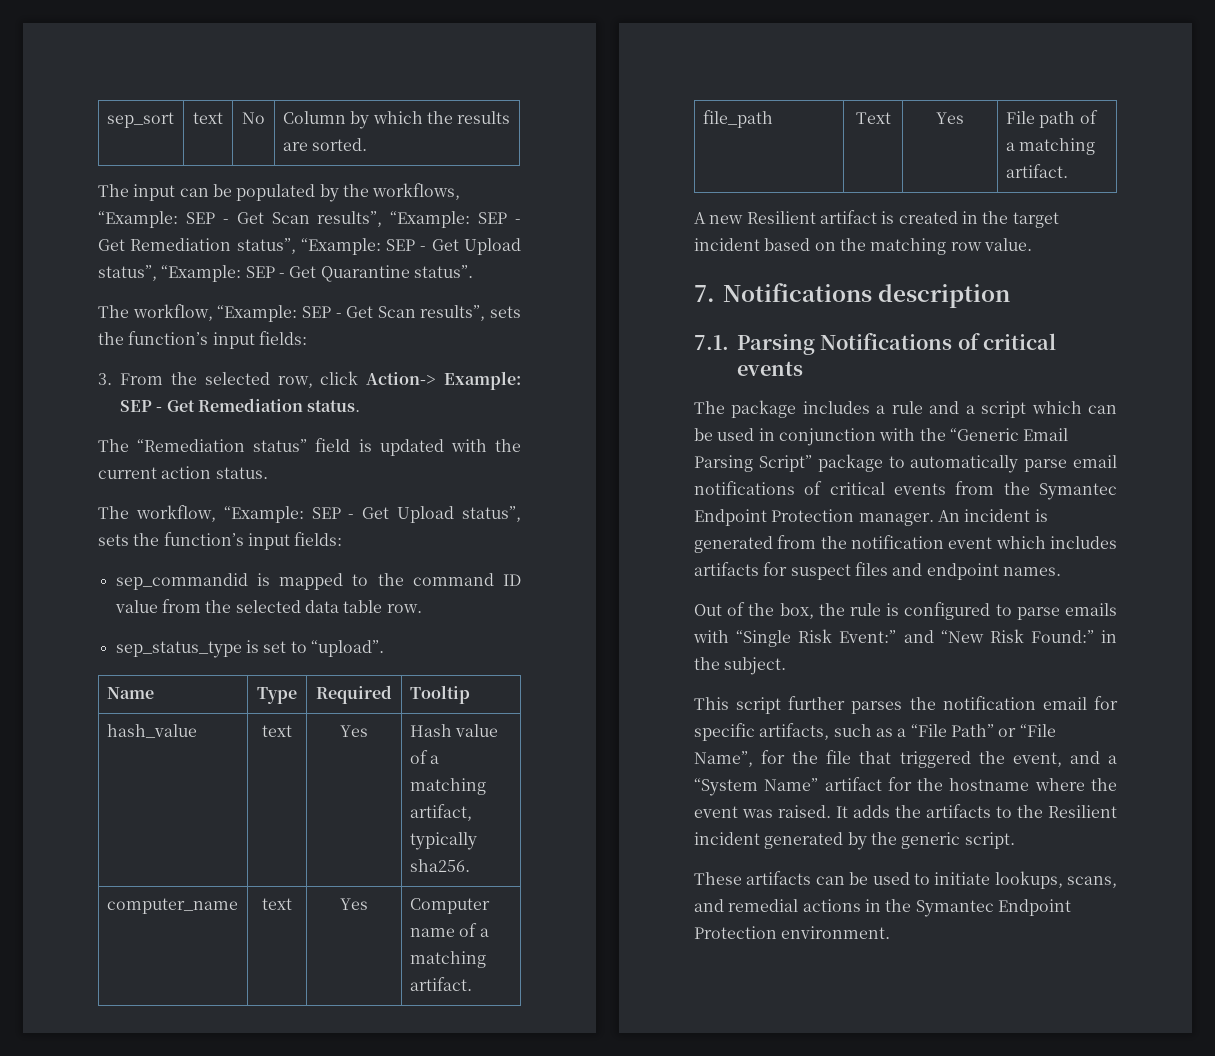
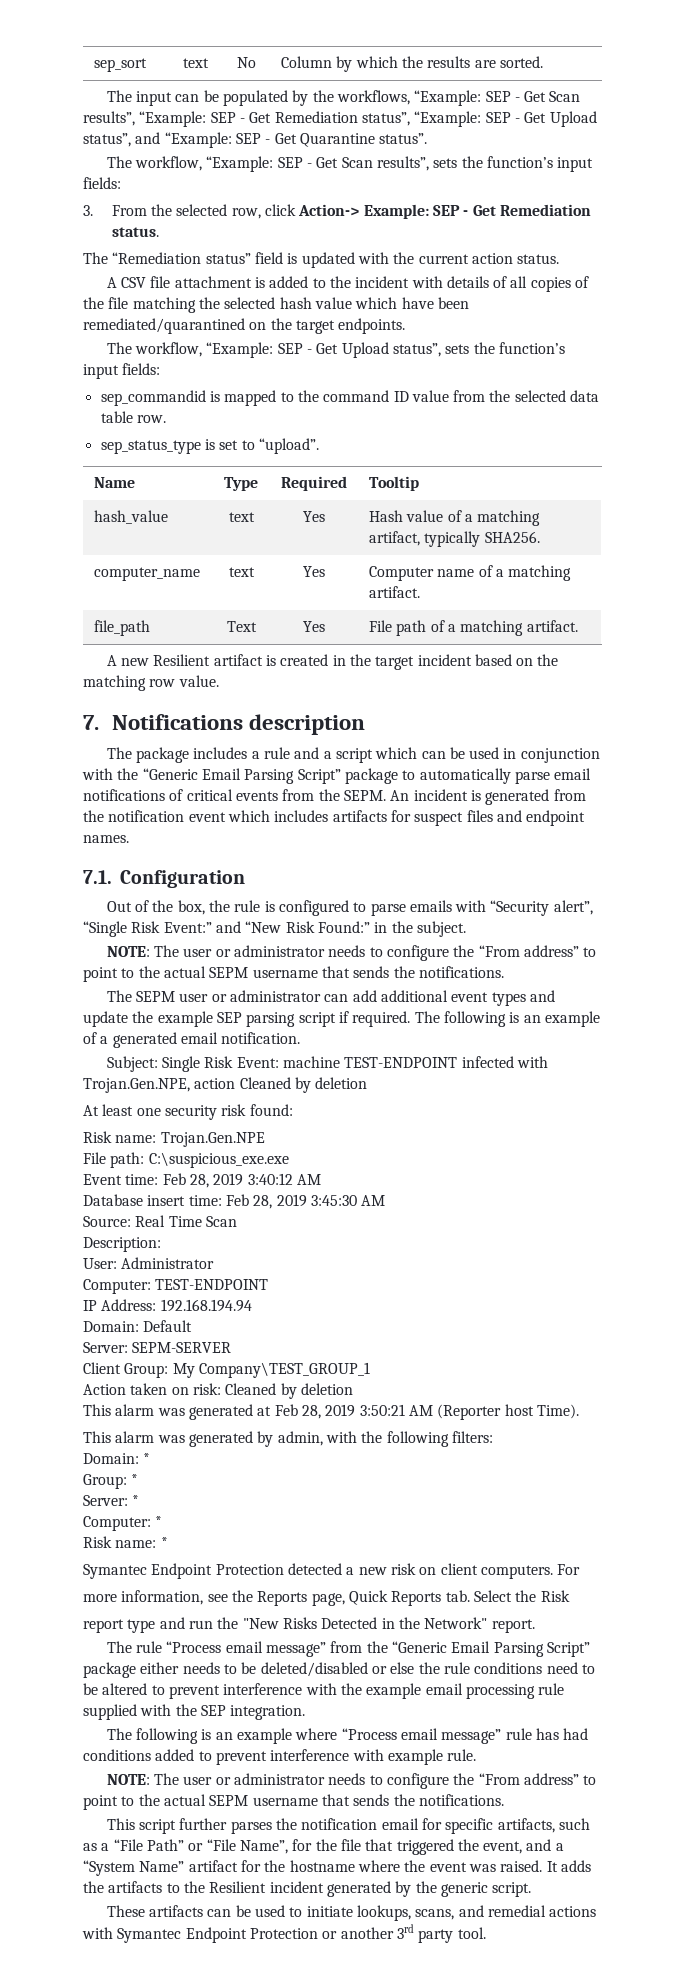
(157, 273) none -> [135,132,161,144] and
(268, 473) none -> [106,276,590,292] [83,297,469,313] [83,318,406,334] // A CSV file attachment is added to the incident with details of all copies of the file matching the selected hash value which have been remediated/quarantined on the target endpoints.
[409,859,470,872] sha256. -> [484,531,540,543] SHA256.
[694,333,1057,355] [737,361,803,376] // 7.1. Parsing Notifications of critical events -> (365, 724) none
[1039,483,1117,500] [694,509,934,526] Symantec Endpoint Protection manager. -> [343,790,386,801] SEPM.
(1061, 571) none -> [83,870,245,888] // 7.1. Configuration
(729, 636) none -> [490,900,593,916] “Security alert”,
(787, 666) none -> [106,945,597,961] [83,966,504,982] [106,990,555,1006] [83,1011,600,1027] [83,1032,301,1048] [106,1056,548,1072] [83,1077,368,1093] [83,1104,293,1120] [83,1131,265,1147] [83,1152,289,1168] [83,1173,321,1188] [83,1194,386,1209] [83,1215,237,1227] [83,1237,161,1252] [83,1257,215,1269] [83,1279,269,1294] [83,1299,252,1312] [83,1320,193,1332] [83,1342,232,1353] [83,1362,370,1378] [83,1383,353,1399] [83,1404,579,1420] [83,1431,493,1447] [83,1453,151,1464] [83,1474,139,1489] [83,1495,140,1506] [83,1516,163,1531] [83,1536,168,1548] [83,1563,581,1579] [83,1590,570,1606] [83,1617,535,1633] [106,1641,590,1657] [83,1662,595,1678] [83,1683,565,1699] [83,1704,306,1720] [106,1728,589,1744] [83,1749,477,1765] [106,1773,597,1789] [83,1794,504,1810] // NOTE: The user or administrator needs to configure the “From address” to point to the actual SEPM username that sends the notifications. // The SEPM user or administrator can add additional event types and update the example SEP parsing script if required. The following is an example of a generated email notification. // Subject: Single Risk Event: machine TEST-ENDPOINT infected with Trojan.Gen.NPE, action Cleaned by deletion // At least one security risk found: // Risk name: Trojan.Gen.NPE // File path: C:\suspicious_exe.exe // Event time: Feb 28, 2019 3:40:12 AM // Database insert time: Feb 28, 2019 3:45:30 AM // Source: Real Time Scan // Description: // User: Administrator // Computer: TEST-ENDPOINT // IP Address: 192.168.194.94 // Domain: Default // Server: SEPM-SERVER // Client Group: My Company\TEST_GROUP_1 // Action taken on risk: Cleaned by deletion // This alarm was generated at Feb 28, 2019 3:50:21 AM (Reporter host Time). // This alarm was generated by admin, with the following filters: // Domain: * // Group: * // Server: * // Computer: * // Risk name: * // Symantec Endpoint Protection detected a new risk on client computers. For // more information, see the Reports page, Quick Reports tab. Select the Risk // report type and run the "New Risks Detected in the Network" report. // The rule “Process email message” from the “Generic Email Parsing Script” package either needs to be deleted/disabled or else the rule conditions need to be altered to prevent interference with the example email processing rule supplied with the SEP integration. // The following is an example where “Process email message” rule has had conditions added to prevent interference with example rule. // NOTE: The user or administrator needs to configure the “From address” to point to the actual SEPM username that sends the notifications.
[864,899,1071,917] [694,926,891,939] in the Symantec Endpoint Protection environment. -> [82,1924,486,1943] with Symantec Endpoint Protection or another 3rd party tool.

